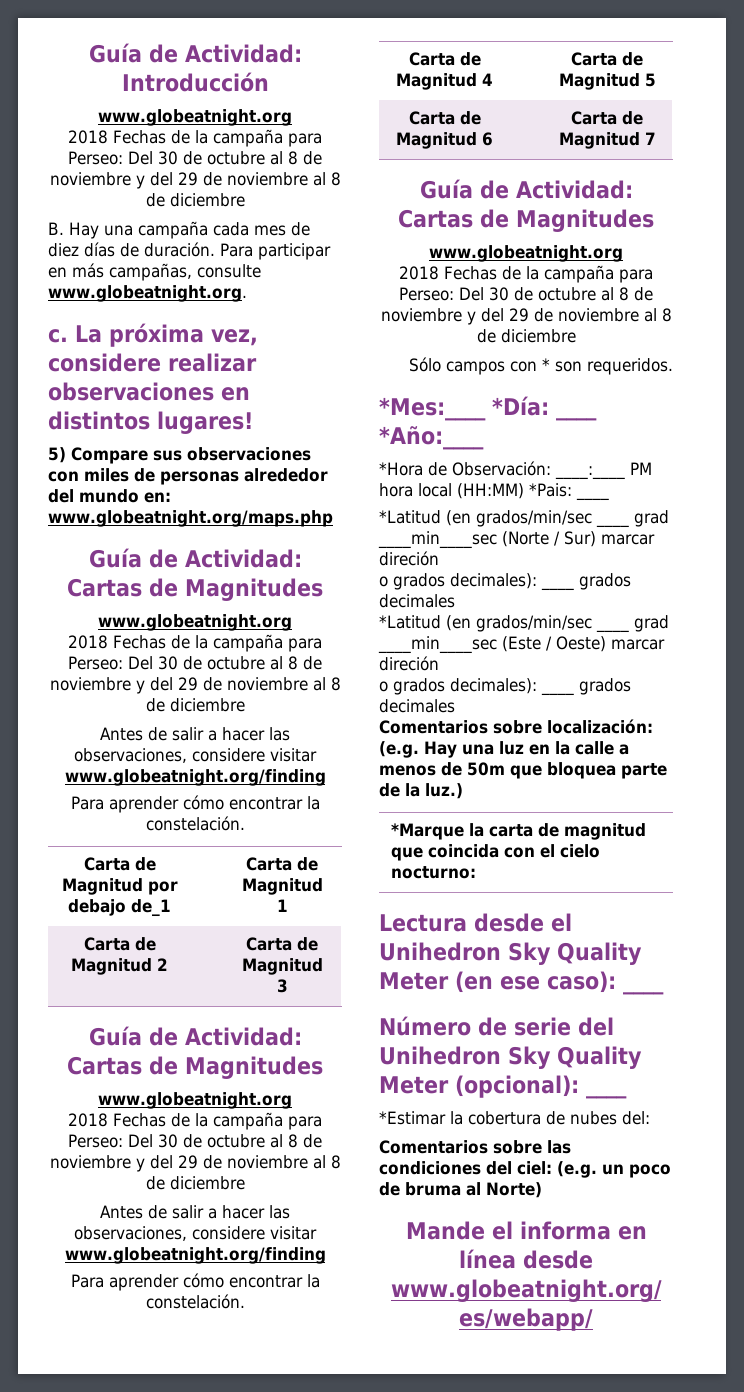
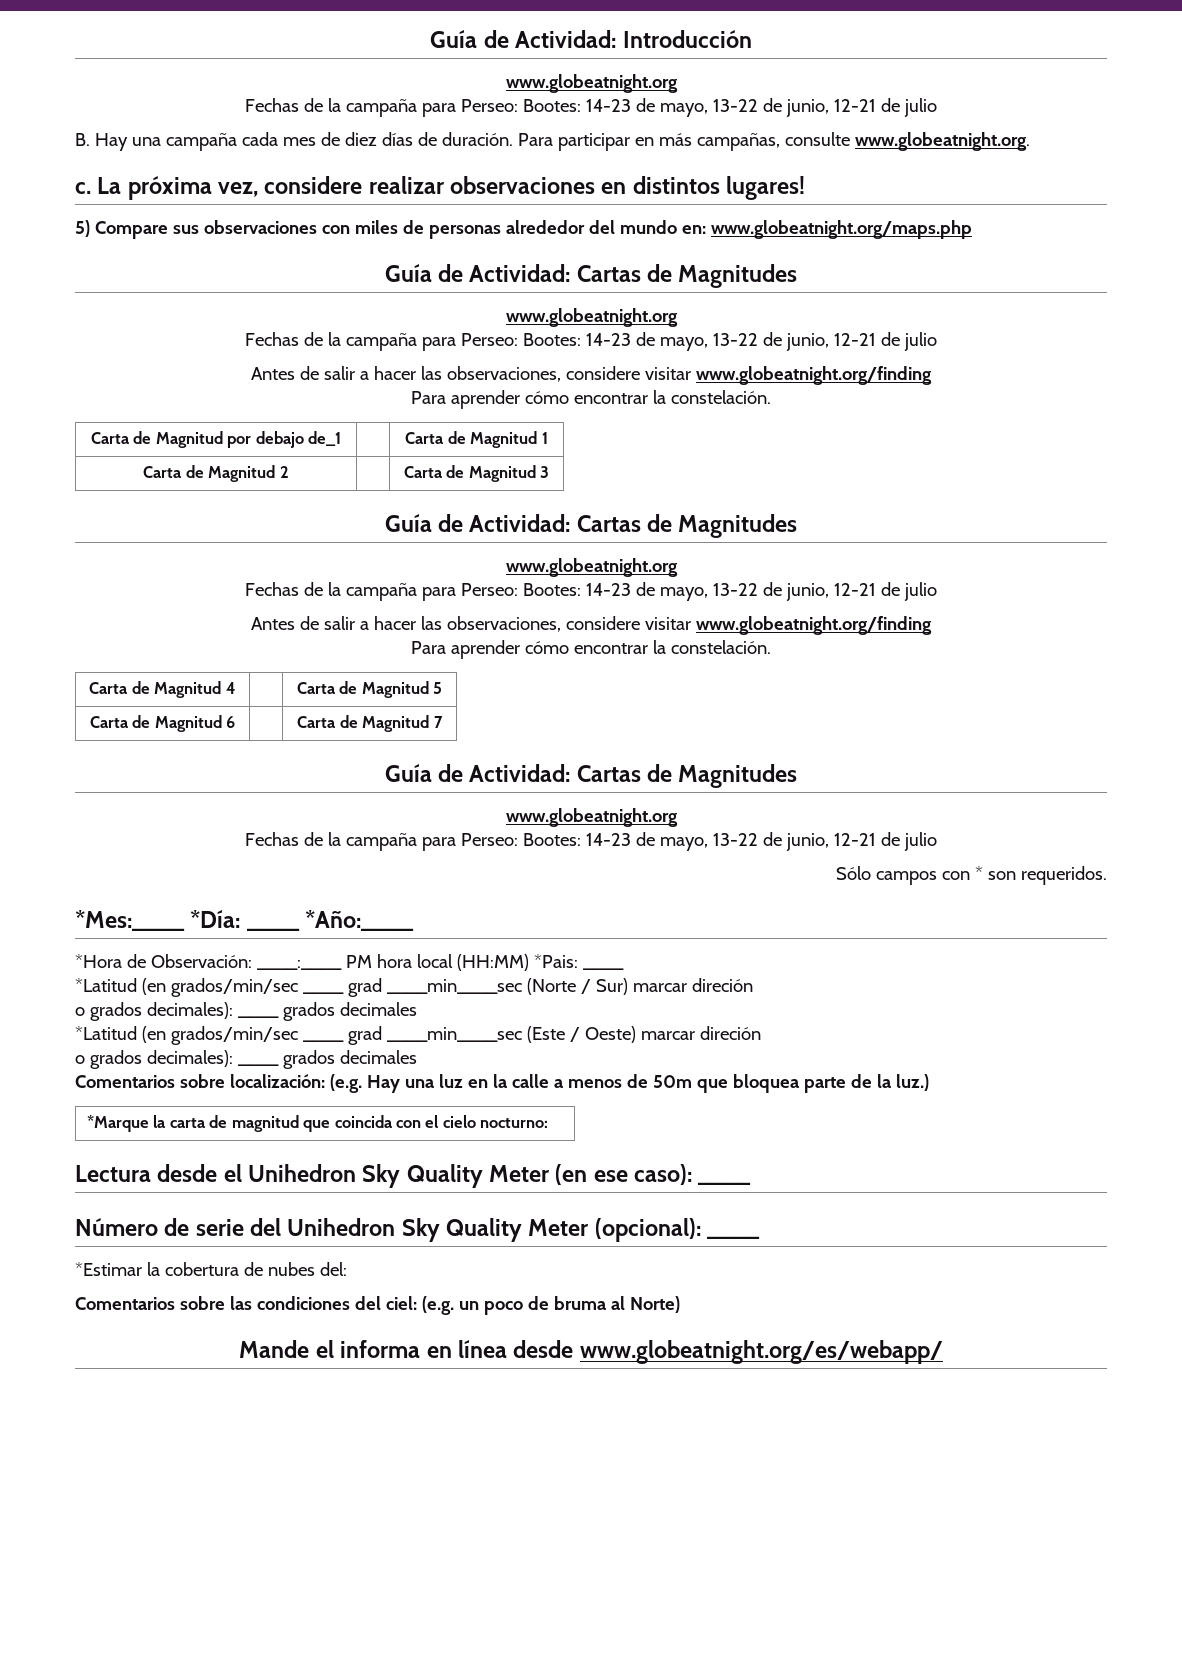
[68,129,322,147] [68,151,322,165] [49,172,341,189] [145,193,245,207] 2018 Fechas de la campaña para Perseo: Del 30 de octubre al 8 de noviembre y del 29 de noviembre al 8 de diciembre -> [245,98,937,117] Fechas de la campaña para Perseo: Bootes: 14-23 de mayo, 13-22 de junio, 12-21 de julio
[68,634,322,652] [68,656,322,670] [49,677,341,694] [145,698,245,712] 2018 Fechas de la campaña para Perseo: Del 30 de octubre al 8 de noviembre y del 29 de noviembre al 8 de diciembre -> [245,332,937,351] Fechas de la campaña para Perseo: Bootes: 14-23 de mayo, 13-22 de junio, 12-21 de julio
[68,1112,322,1130] [68,1134,322,1148] [49,1155,341,1172] [145,1176,245,1190] 2018 Fechas de la campaña para Perseo: Del 30 de octubre al 8 de noviembre y del 29 de noviembre al 8 de diciembre -> [245,582,937,601] Fechas de la campaña para Perseo: Bootes: 14-23 de mayo, 13-22 de junio, 12-21 de julio
[399,265,653,283] [399,287,653,301] [380,308,672,325] [476,329,576,343] 2018 Fechas de la campaña para Perseo: Del 30 de octubre al 8 de noviembre y del 29 de noviembre al 8 de diciembre -> [245,832,937,851] Fechas de la campaña para Perseo: Bootes: 14-23 de mayo, 13-22 de junio, 12-21 de julio

